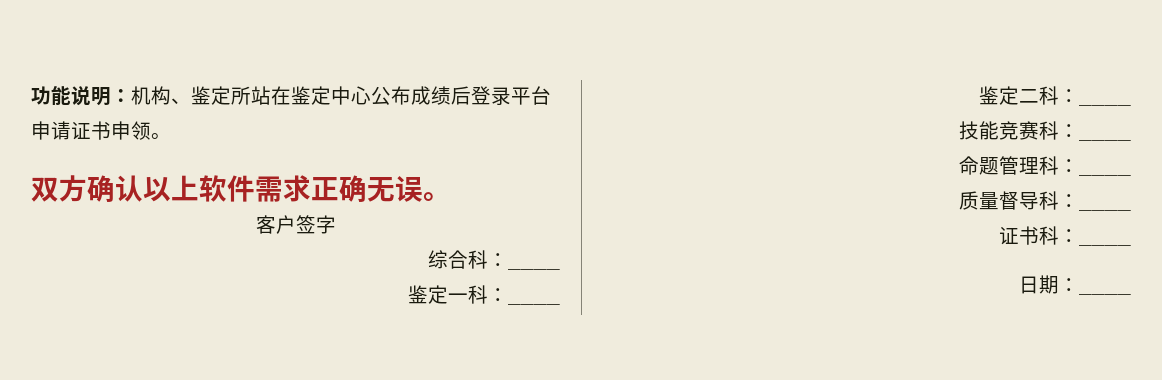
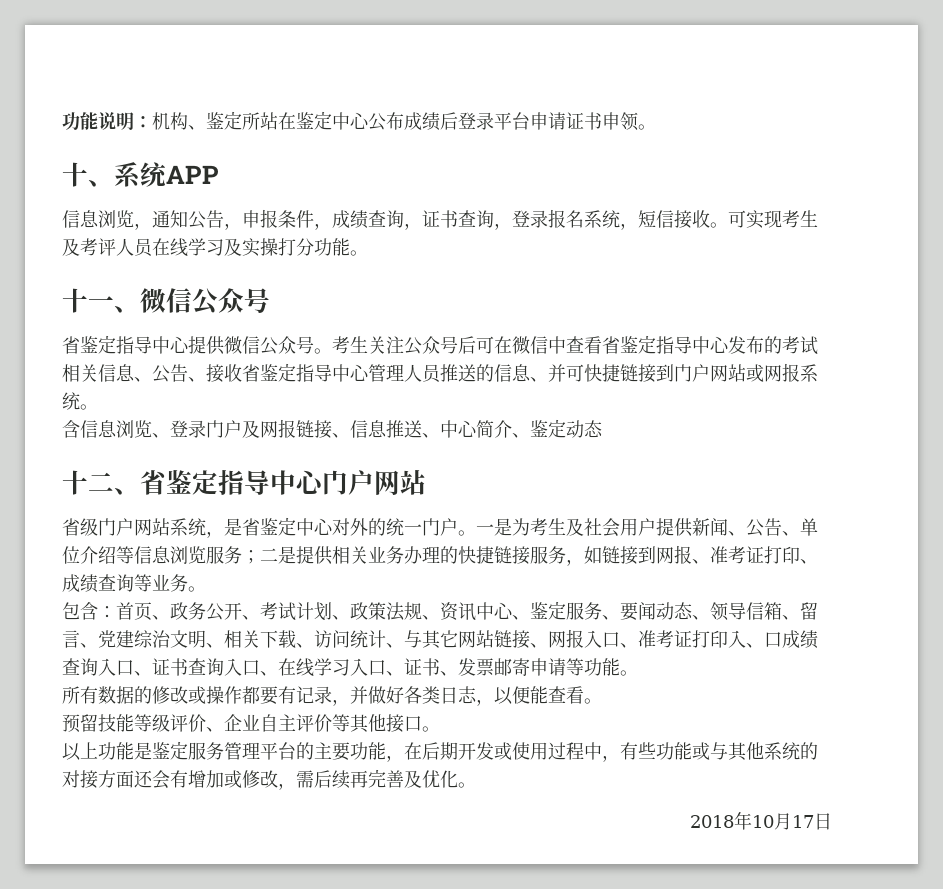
[31,175,451,202] [255,215,336,234] [428,250,508,269] [508,267,560,270] [408,285,508,304] [508,302,560,305] [979,86,1079,105] [1079,103,1131,106] [959,121,1079,140] [1079,138,1131,141] [959,156,1079,175] [1079,173,1131,176] [959,191,1079,210] [1079,208,1131,211] [999,226,1079,245] [1079,243,1131,246] [1019,275,1079,294] [1079,292,1131,295] 双方确认以上软件需求正确无误。 // 客户签字 // 综合科：____ // 鉴定一科：____ // 鉴定二科：____ // 技能竞赛科：____ // 命题管理科：____ // 质量督导科：____ // 证书科：____ // 日期：____ -> [62,162,219,188] [62,209,818,230] [62,238,368,257] [62,288,270,315] [62,335,818,355] [62,363,818,383] [62,392,98,410] [62,419,603,439] [62,469,426,495] [62,517,818,538] [62,545,818,566] [62,574,206,593] [62,601,818,621] [62,629,818,649] [62,658,638,677] [62,686,602,706] [62,714,440,733] [62,741,818,762] [62,769,476,790] [690,811,832,830] 十、系统APP // 信息浏览，通知公告，申报条件，成绩查询，证书查询，登录报名系统，短信接收。可实现考生及考评人员在线学习及实操打分功能。 // 十一、微信公众号 // 省鉴定指导中心提供微信公众号。考生关注公众号后可在微信中查看省鉴定指导中心发布的考试相关信息、公告、接收省鉴定指导中心管理人员推送的信息、并可快捷链接到门户网站或网报系统。 // 含信息浏览、登录门户及网报链接、信息推送、中心简介、鉴定动态 // 十二、省鉴定指导中心门户网站 // 省级门户网站系统，是省鉴定中心对外的统一门户。一是为考生及社会用户提供新闻、公告、单位介绍等信息浏览服务；二是提供相关业务办理的快捷链接服务，如链接到网报、准考证打印、成绩查询等业务。 // 包含：首页、政务公开、考试计划、政策法规、资讯中心、鉴定服务、要闻动态、领导信箱、留言、党建综治文明、相关下载、访问统计、与其它网站链接、网报入口、准考证打印入、口成绩查询入口、证书查询入口、在线学习入口、证书、发票邮寄申请等功能。 // 所有数据的修改或操作都要有记录，并做好各类日志，以便能查看。 // 预留技能等级评价、企业自主评价等其他接口。 // 以上功能是鉴定服务管理平台的主要功能，在后期开发或使用过程中，有些功能或与其他系统的对接方面还会有增加或修改，需后续再完善及优化。 // 2018年10月17日

